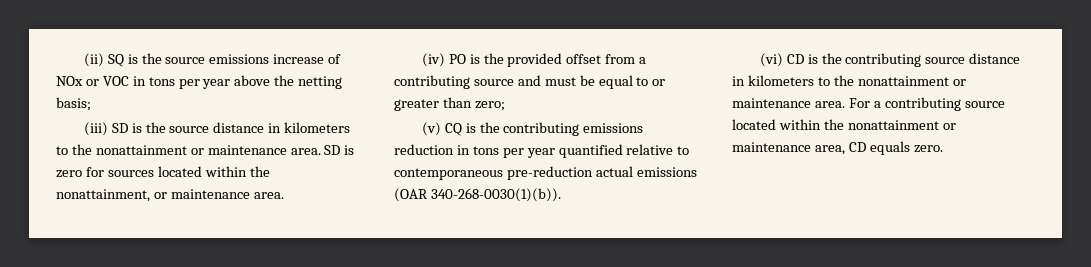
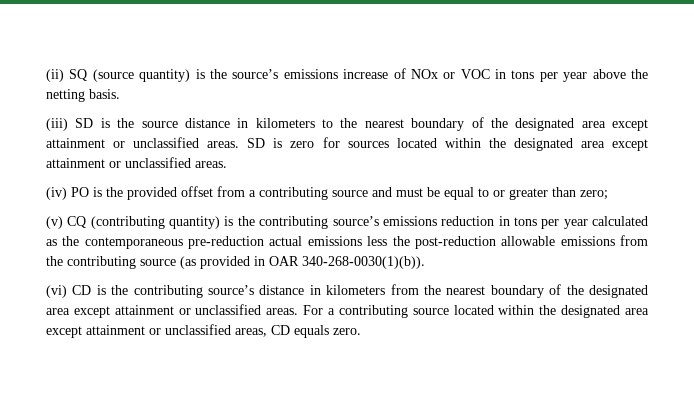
[127,53,206,64] is the source -> [92,69,279,82] (source quantity) is the source’s
[56,97,91,111] basis; -> [89,89,120,99] basis.
[95,145,321,155] nonattainment or maintenance area. -> [364,117,648,131] [46,137,240,148] nearest boundary of the designated area except attainment or unclassified areas.
[56,189,284,202] nonattainment, or maintenance area. -> [513,138,648,151] [46,157,227,168] designated area except attainment or unclassified areas.
[465,122,580,136] is the contributing -> [90,216,379,229] (contributing quantity) is the contributing source’s
[558,144,690,158] quantified relative to -> [592,216,648,226] [46,236,80,246] calculated as the
[394,188,428,202] (OAR -> [367,235,649,249] [46,256,299,269] less the post-reduction allowable emissions from the contributing source (as provided in OAR
[925,53,1021,64] [732,75,966,86] [732,98,845,108] source distance in kilometers to the nonattainment or maintenance area. -> [208,284,648,298] [46,304,299,318] source’s distance in kilometers from the nearest boundary of the designated area except attainment or unclassified areas.
[847,120,956,130] [732,142,845,155] nonattainment or maintenance area, -> [561,305,649,318] [46,324,267,338] designated area except attainment or unclassified areas,

